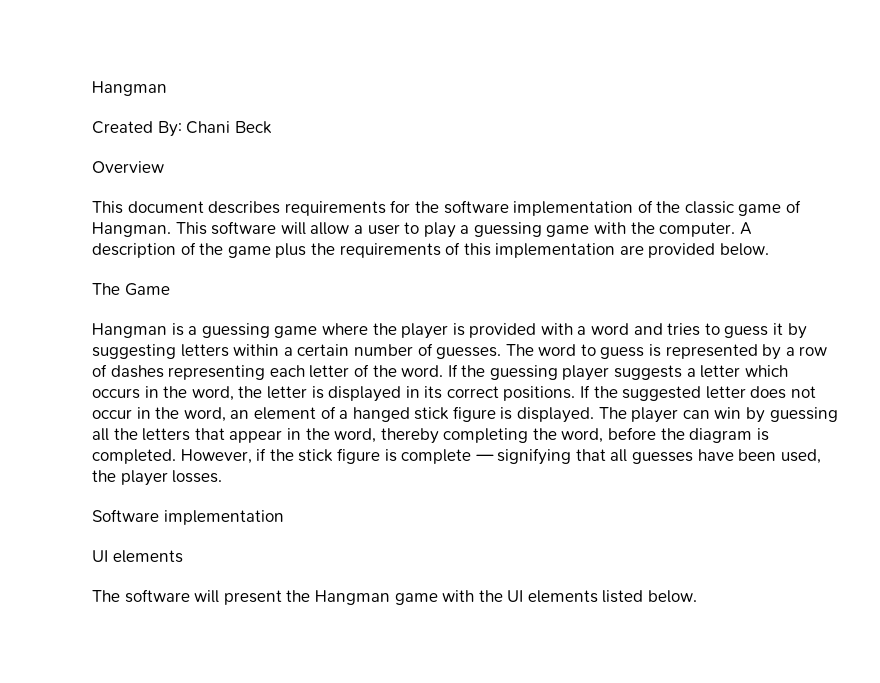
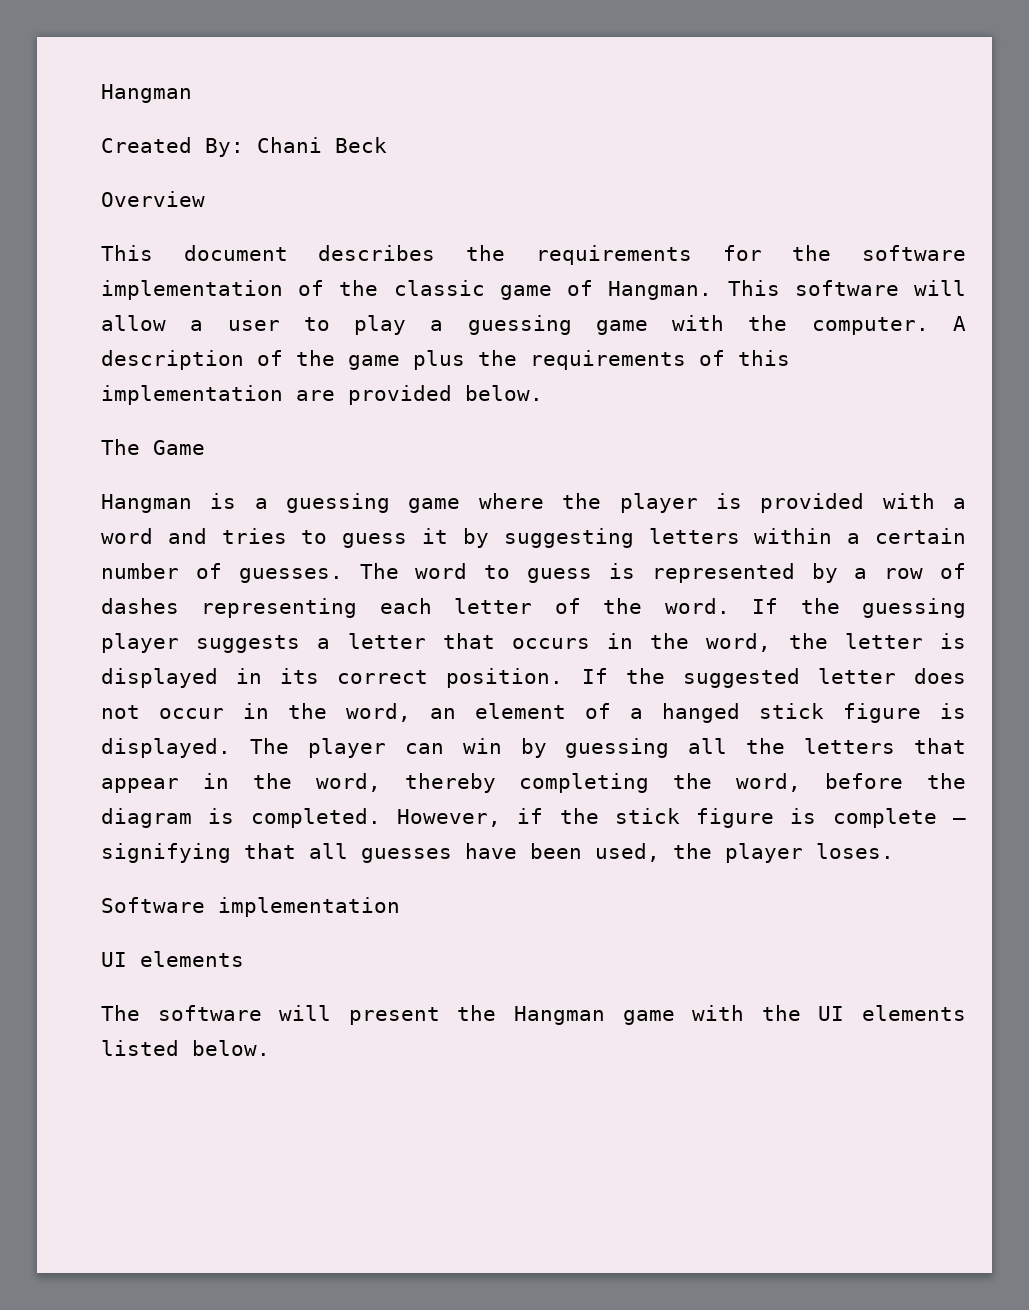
(281, 207) none -> [466,245,506,261] the
[744,365,788,377] which -> [442,633,495,649] that
[503,386,576,401] positions. -> [446,668,564,688] position.
[172,470,223,483] losses. -> [816,843,894,859] loses.

